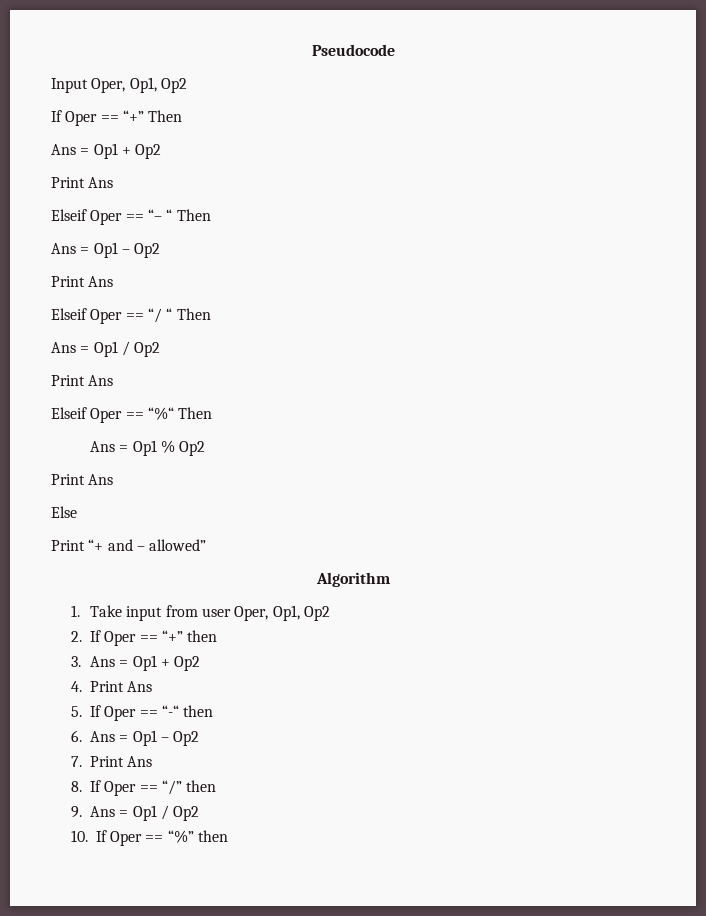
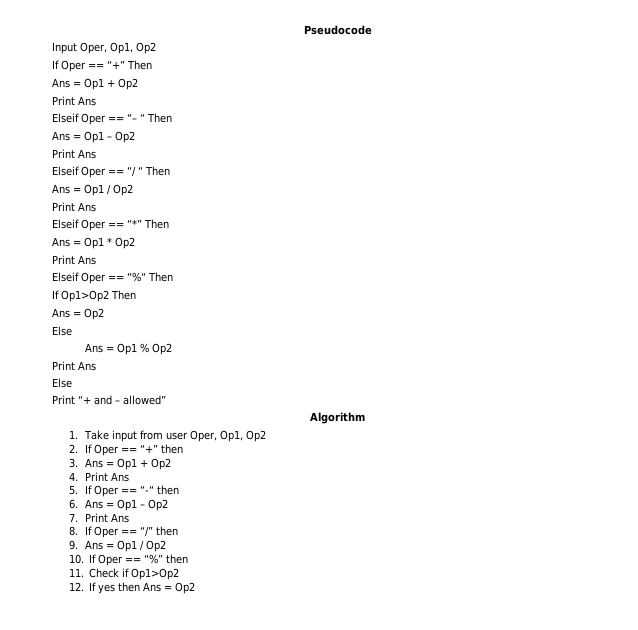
(114, 380) none -> [52,219,169,231] [52,237,135,249] [52,255,96,265] // Elseif Oper == “*” Then // Ans = Op1 * Op2 // Print Ans
(213, 413) none -> [52,290,136,302] [52,308,104,320] [52,326,72,336] // If Op1>Op2 Then // Ans = Op2 // Else
(228, 836) none -> [68,568,180,580] [68,582,196,594] // 11. Check if Op1>Op2 // 12. If yes then Ans = Op2

